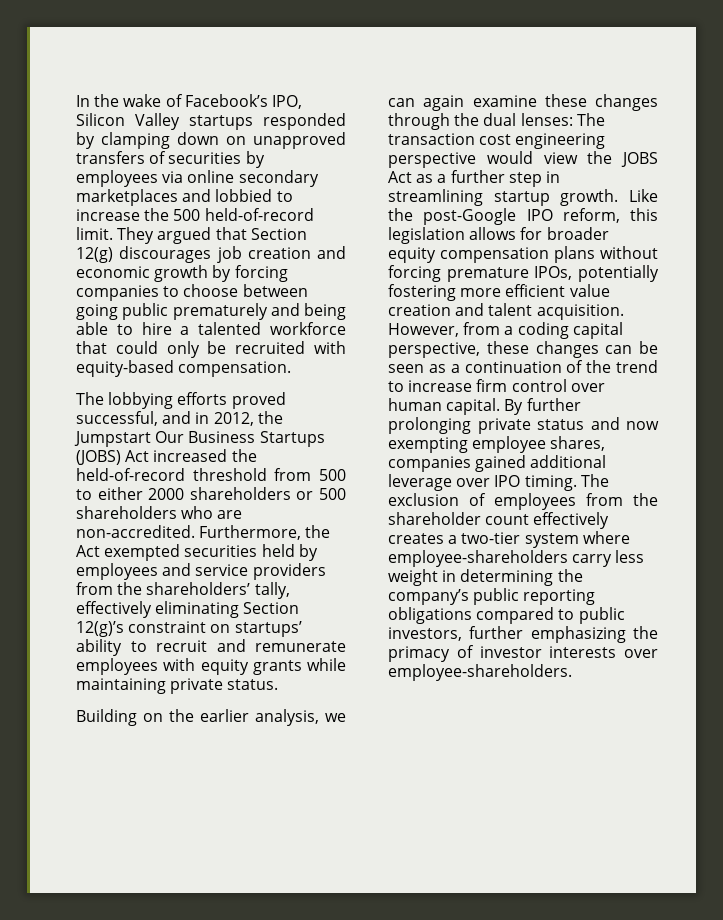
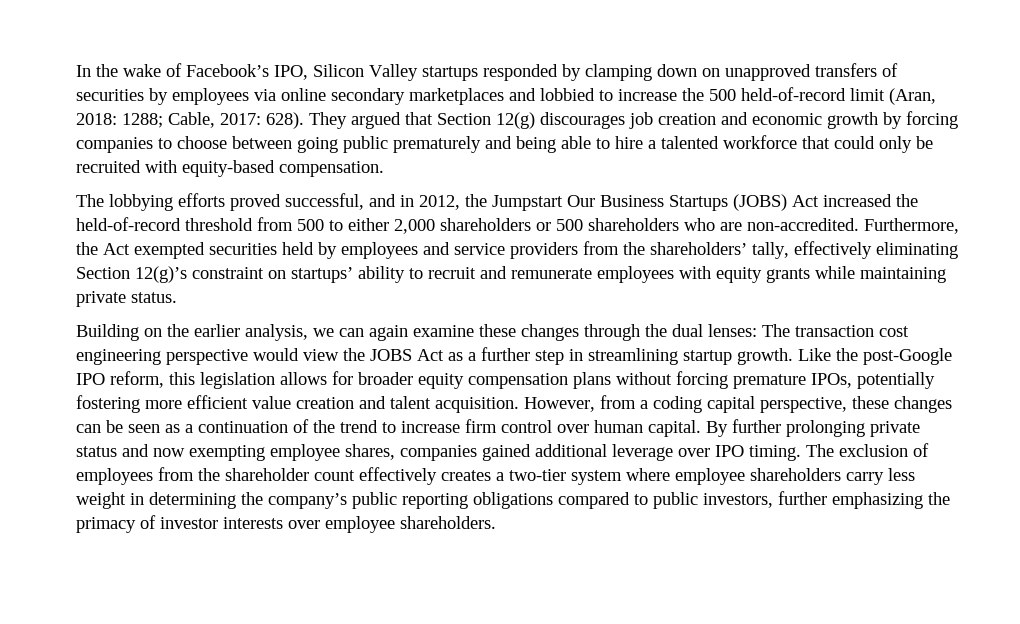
[76,227,113,240] limit. -> [850,88,936,105] [76,112,304,129] limit (Aran, 2018: 1288; Cable, 2017: 628).
[148,488,185,500] 2000 -> [394,219,435,234] 2,000
[388,550,568,567] employee-shareholders -> [675,468,841,485] employee shareholders
[388,664,572,681] employee-shareholders. -> [325,516,496,533] employee shareholders.

